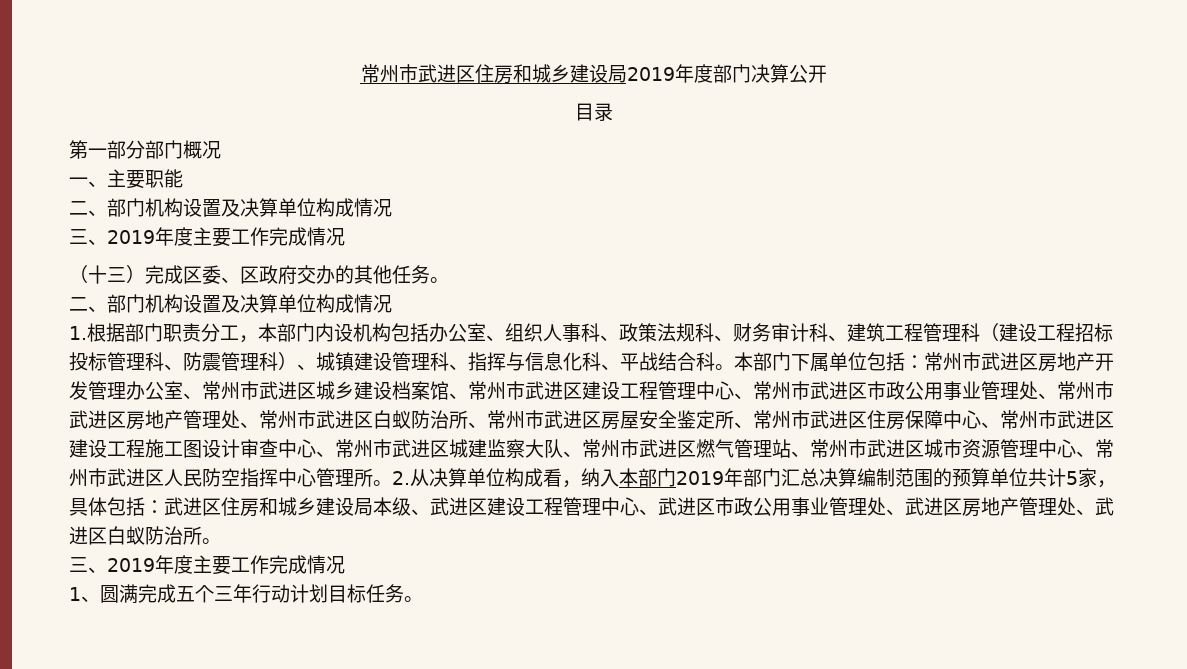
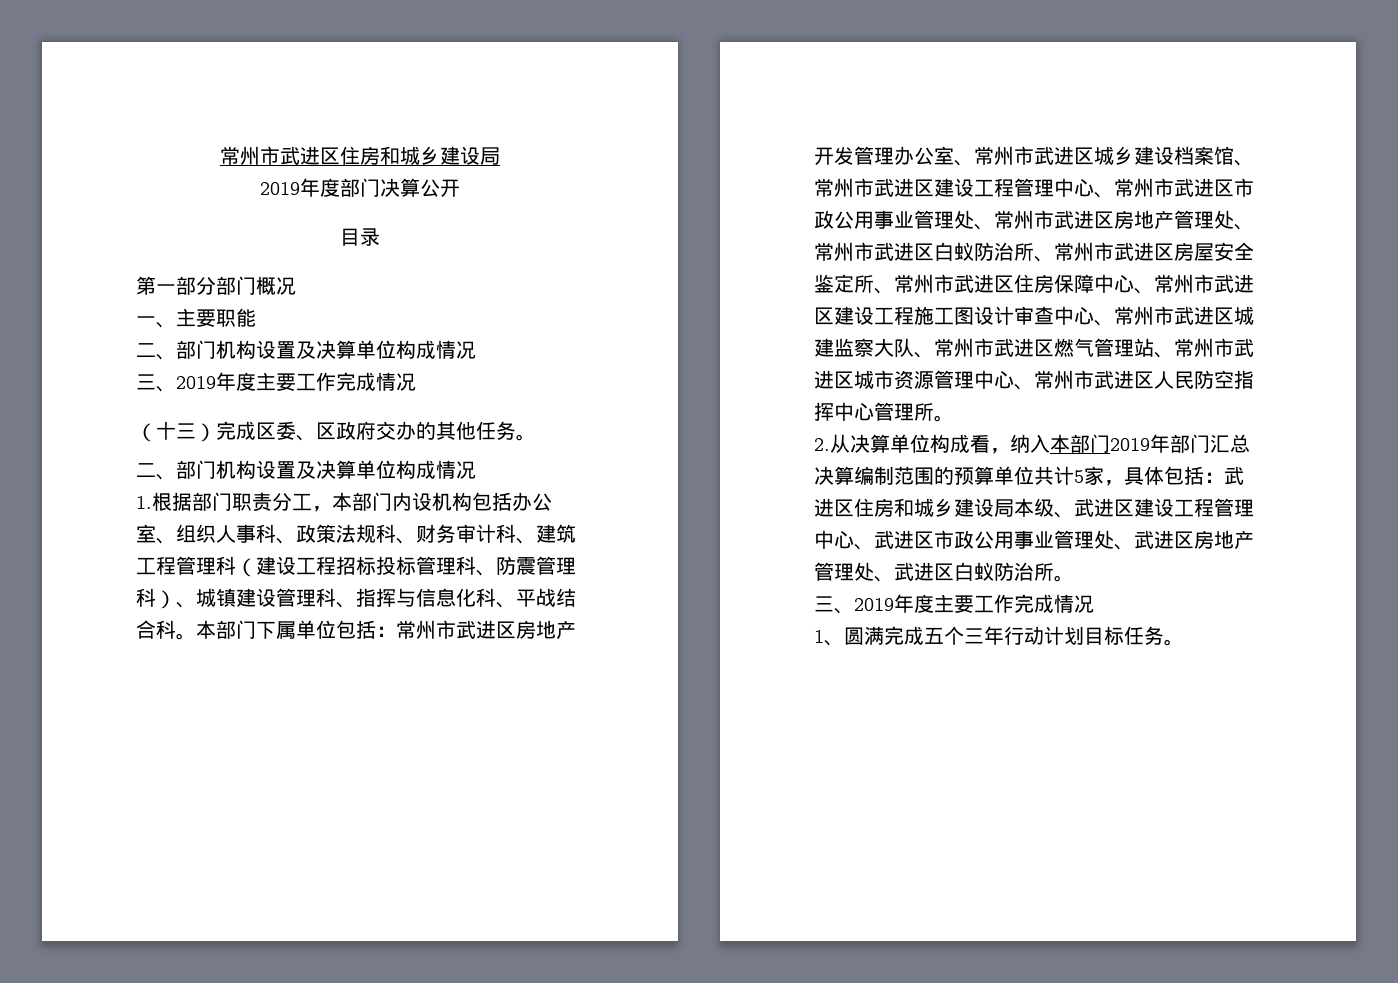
(627, 74) none -> (500, 156) //
(392, 483) none -> (954, 418) //

